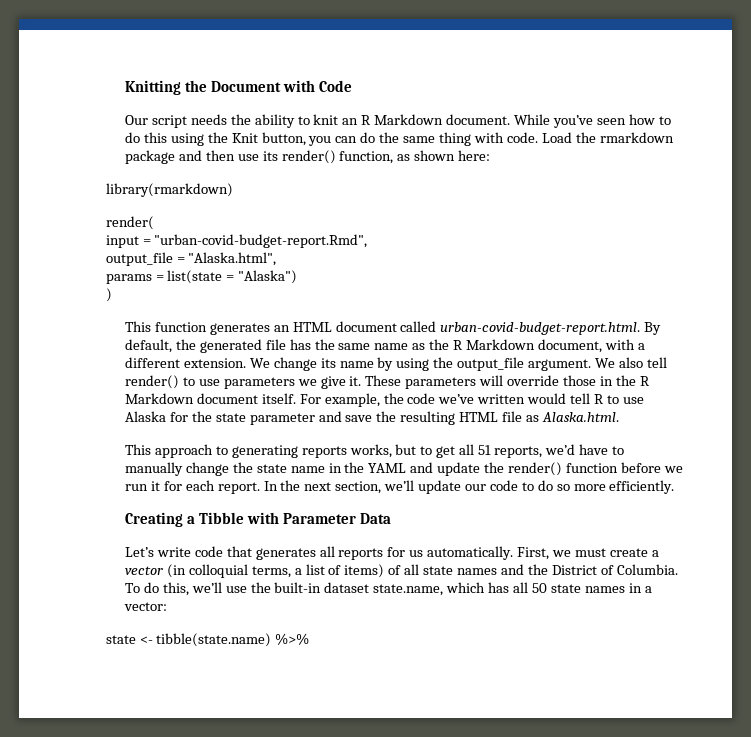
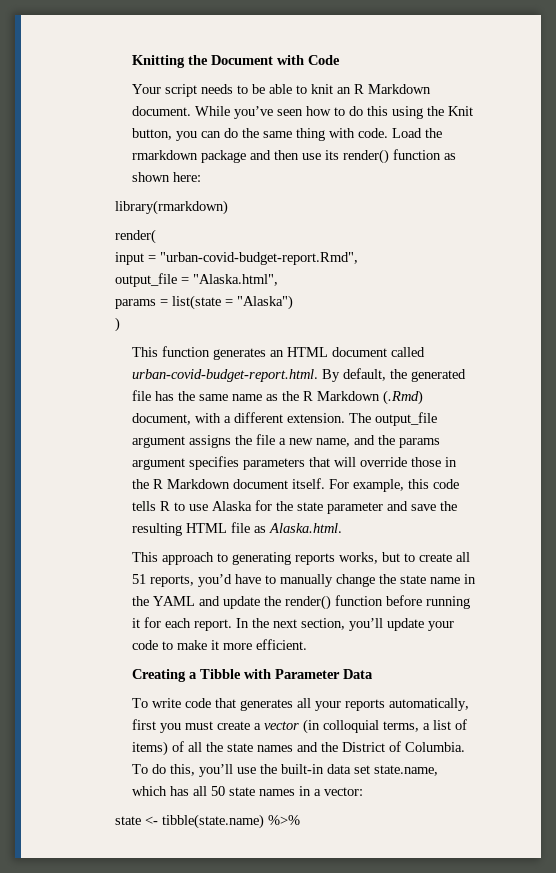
[124,115,148,125] Our -> [132,84,162,94] Your
[230,114,295,128] the ability -> [237,84,293,94] to be able
[339,151,394,164] function, -> [393,149,442,160] function
(535, 344) none -> [383,390,424,405] (.Rmd)
[249,357,667,371] [124,375,477,389] We change its name by using the output_file argument. We also tell render() to use parameters we give it. These parameters -> [349,412,438,426] [132,434,441,448] [132,456,331,470] The output_file argument assigns the file a new name, and the params argument specifies parameters that
[383,393,591,404] the code we’ve written would tell -> [408,479,460,489] [132,501,157,511] this code tells
[436,446,456,458] get -> [419,553,453,562] create
[544,444,575,455] we’d -> [198,574,233,587] you’d
[663,466,683,473] [124,484,148,491] we run -> [426,596,471,609] running
[384,480,675,494] we’ll update our code to do so more efficiently. -> [349,618,455,631] [132,639,308,650] you’ll update your code to make it more efficient.
[124,547,154,557] Let’s -> [132,698,149,708] To
[338,546,571,560] reports for us automatically. First, we -> [315,698,470,711] [132,719,182,733] your reports automatically, first you
(420, 569) none -> [206,742,224,752] the
[191,582,222,593] we’ll -> [199,764,234,777] you’ll
[324,582,370,593] dataset -> [327,764,371,774] data set

